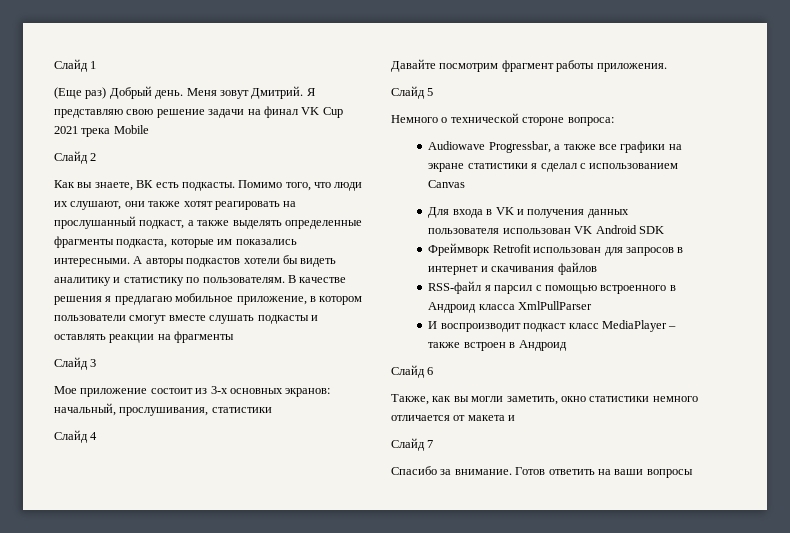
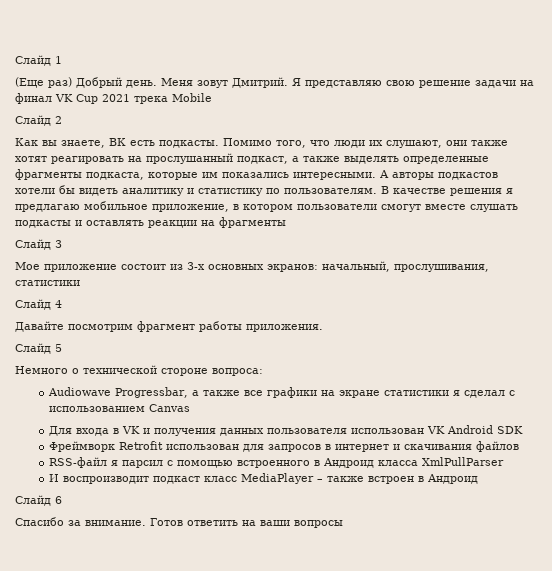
[391,394,698,405] [391,415,516,421] [391,438,434,451] // Также, как вы могли заметить, окно статистики немного отличается от макета и // Слайд 7 -> (62, 500) none

